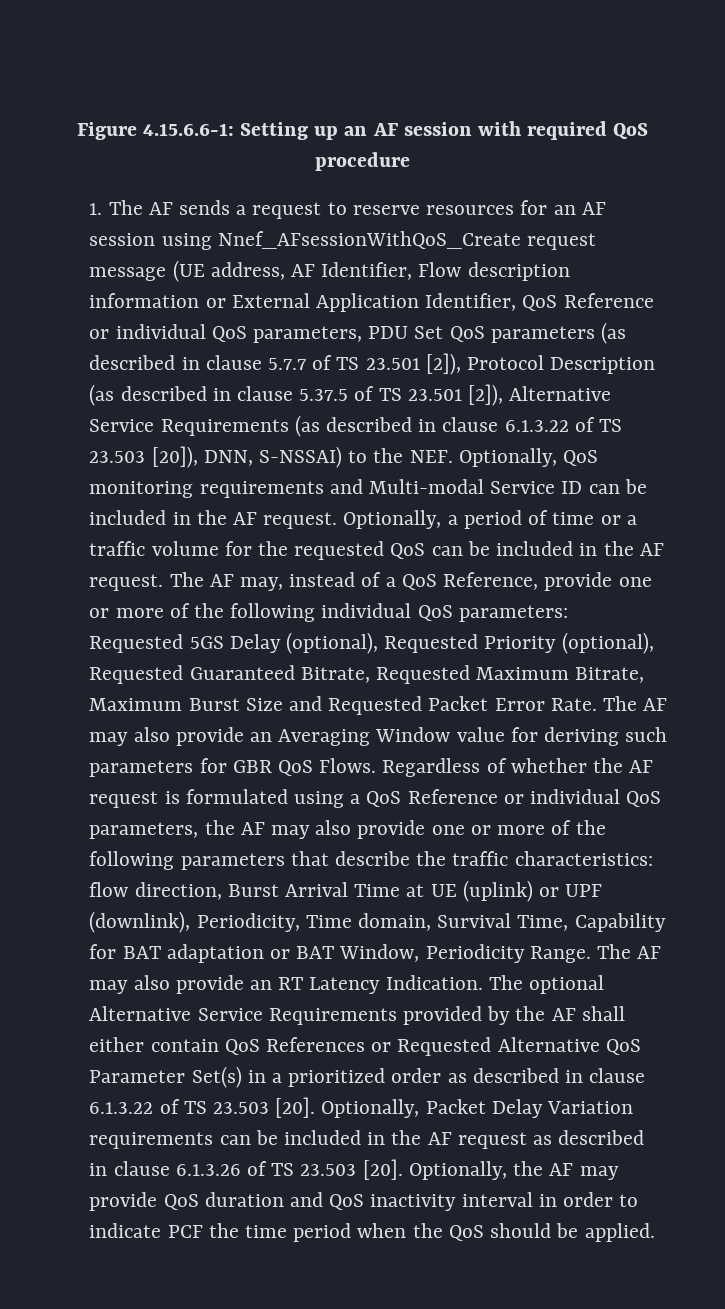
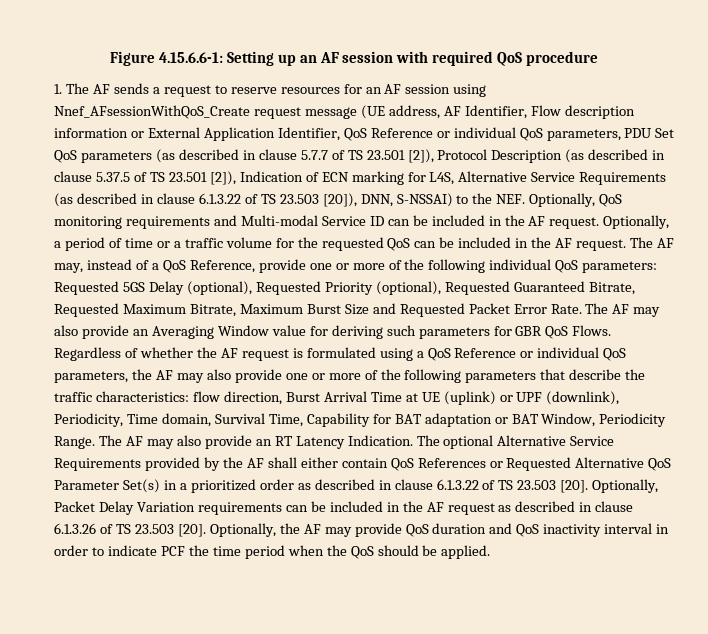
(504, 395) none -> [239,171,455,185] Indication of ECN marking for L4S,

